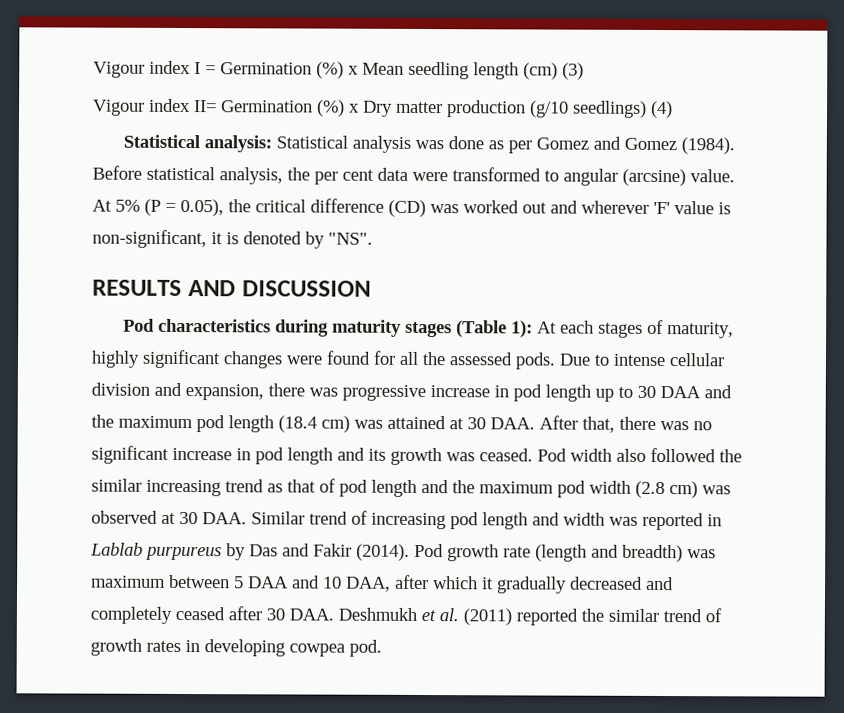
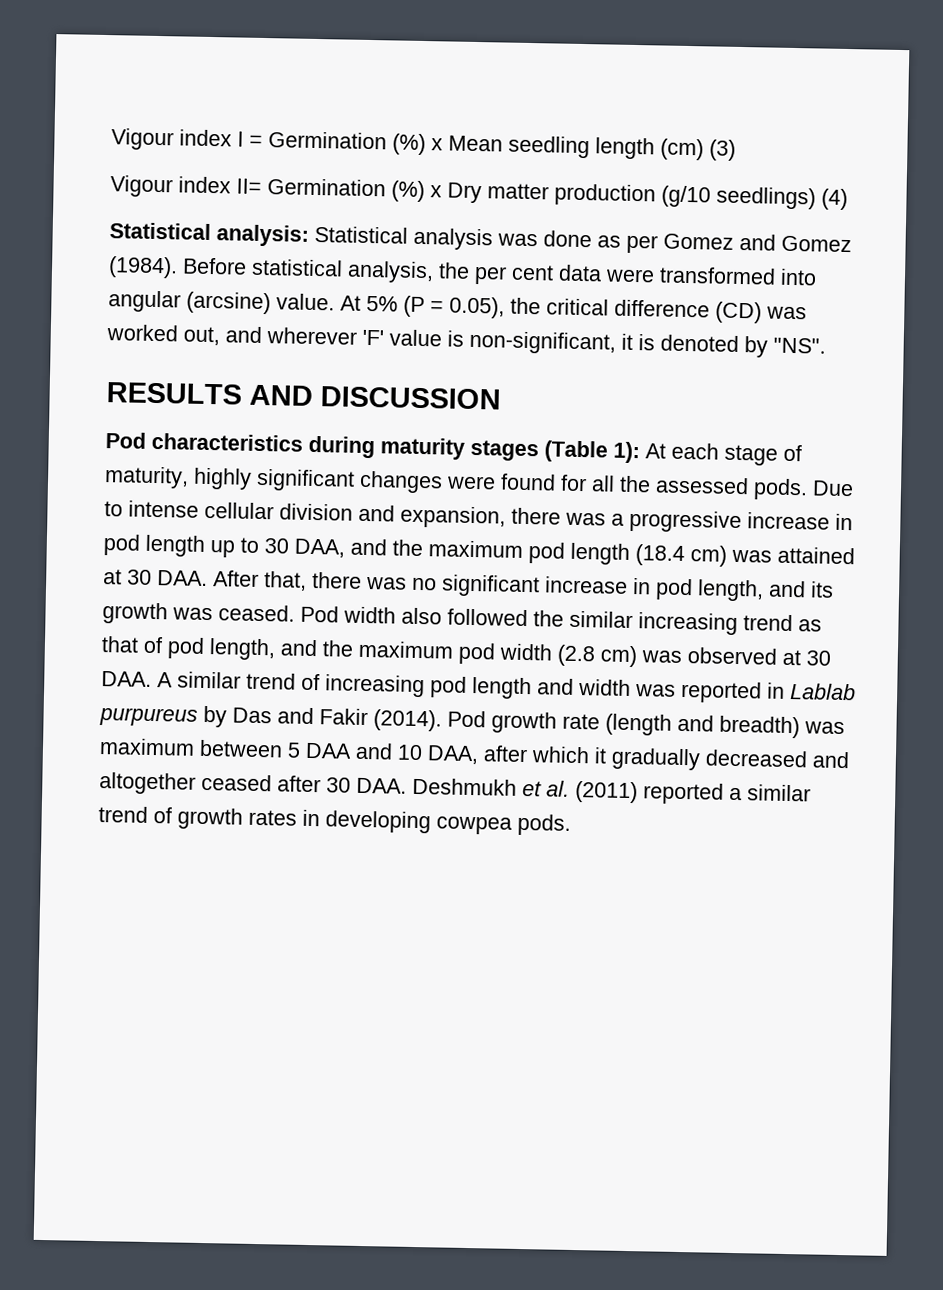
[544,170,559,182] to -> [780,268,817,286] into
[522,202,547,214] out -> [183,326,220,346] out,
[598,322,644,338] stages -> [724,444,778,466] stage
(338, 392) none -> [611,513,624,526] a
[660,386,701,399] DAA -> [294,538,345,558] DAA,
[287,447,333,465] length -> [697,579,764,602] length,
[371,479,417,497] length -> [209,638,276,661] length,
[251,511,305,525] Similar -> [157,671,241,689] A similar
[90,606,172,624] completely -> [99,772,196,795] altogether
[581,608,604,622] the -> [729,787,742,801] a
[349,639,382,657] pod. -> [517,813,571,836] pods.

